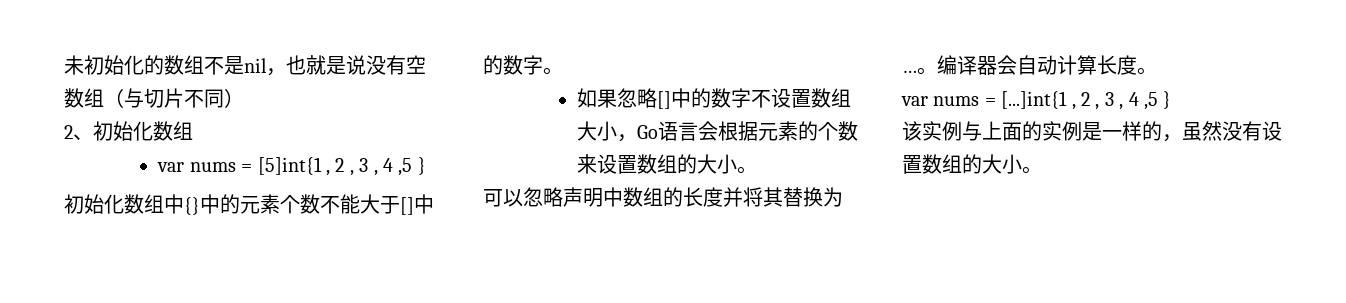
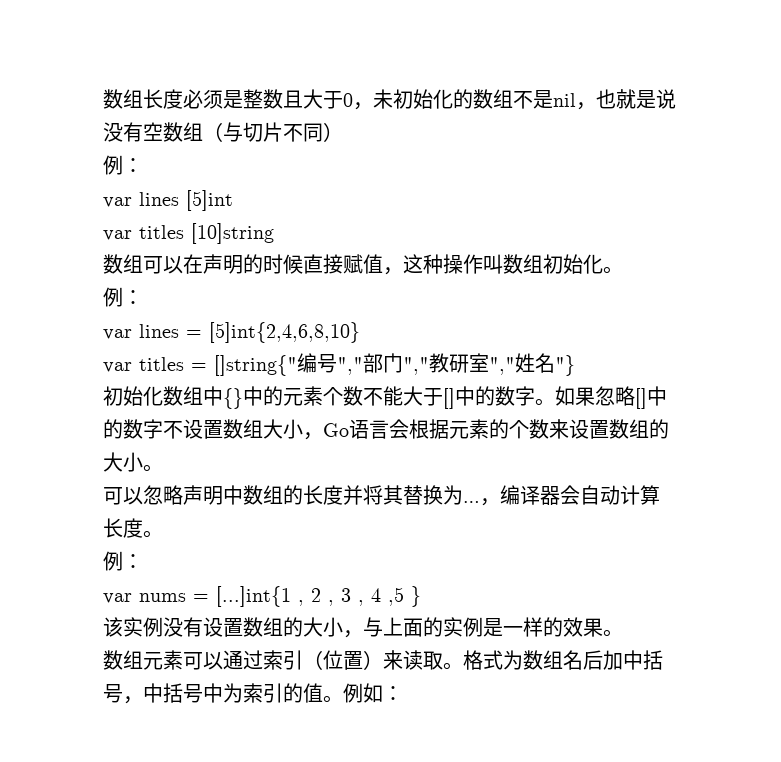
(64, 65) none -> [103,89,373,110] 数组长度必须是整数且大于0，
[64,121,193,141] [157,157,426,176] 2、初始化数组 // var nums = [5]int{1 , 2 , 3 , 4 ,5 } -> [103,155,143,175] [103,190,233,211] [103,223,274,244] [103,254,623,275] [103,287,143,307] [103,322,360,343] [103,353,575,376] 例： // var lines [5]int // var titles [10]string // 数组可以在声明的时候直接赋值，这种操作叫数组初始化。 // 例： // var lines = [5]int{2,4,6,8,10} // var titles = []string{"编号","部门","教研室","姓名"}
(563, 71) // -> (555, 402) none
[917,67,937,75] 。 -> [480,498,500,506] ，
(1157, 71) none -> [103,551,143,571] // 例：
(962, 131) none -> [163,617,363,638] 没有设置数组的大小，
[1162,121,1282,142] [902,154,1042,174] ，虽然没有设置数组的大小。 -> [563,617,623,637] [103,650,663,670] [103,683,403,704] 效果。 // 数组元素可以通过索引（位置）来读取。格式为数组名后加中括号，中括号中为索引的值。例如：

